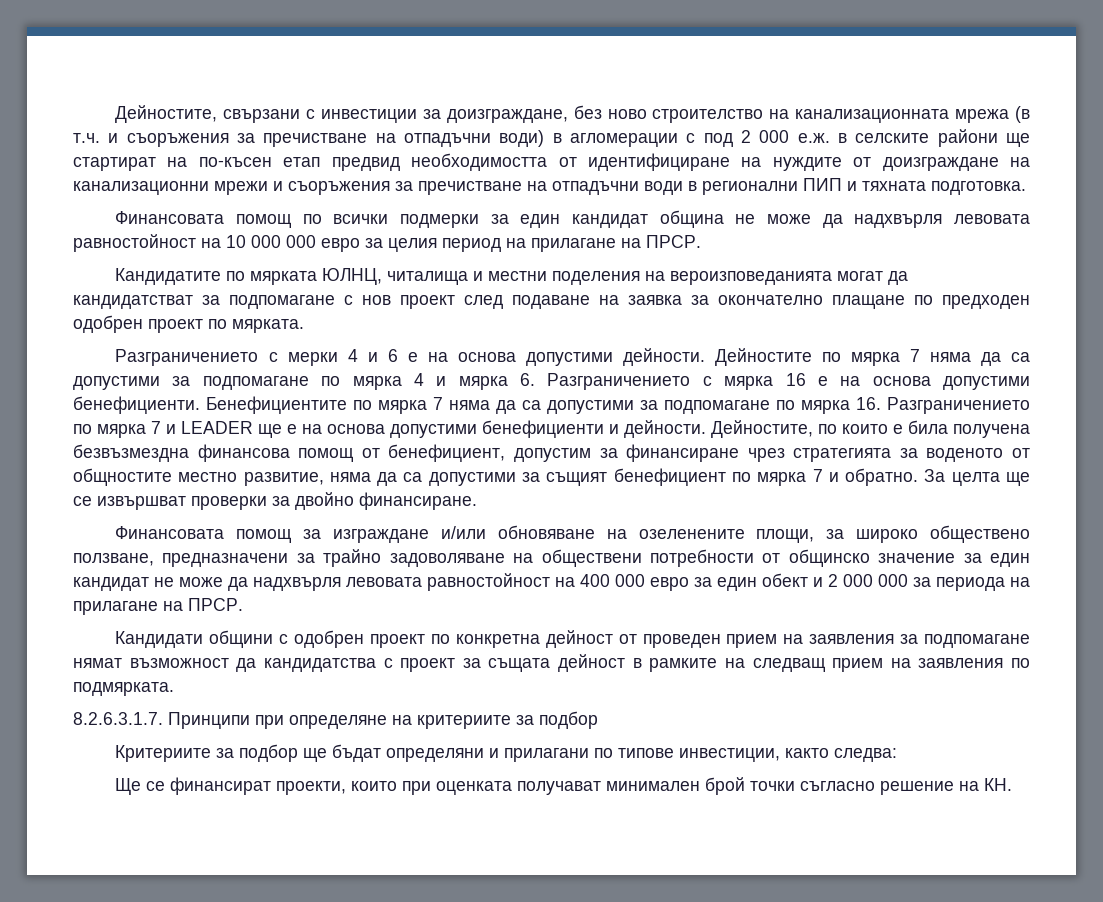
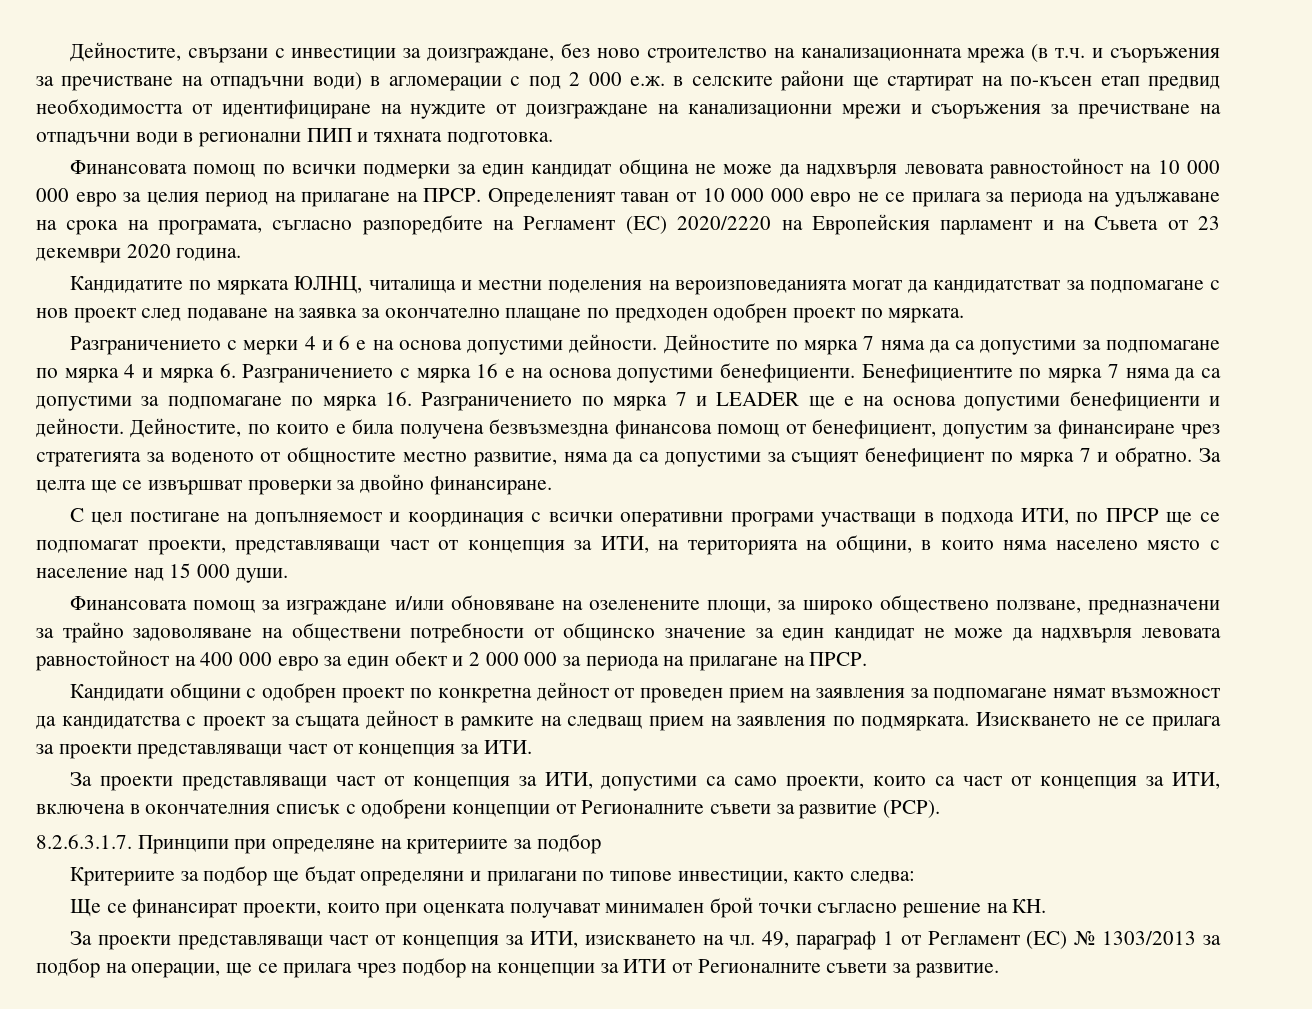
(701, 241) none -> [487,188,1220,207] [36,214,1220,235] [36,244,242,263] Определеният таван от 10 000 000 евро не се прилага за периода на удължаване на срока на програмата, съгласно разпоредбите на Регламент (ЕС) 2020/2220 на Европейския парламент и на Съвета от 23 декември 2020 година.
(477, 501) none -> [69,508,1221,527] [36,535,1220,555] [36,563,288,583] // С цел постигане на допълняемост и координация с всички оперативни програми участващи в подхода ИТИ, по ПРСР ще се подпомагат проекти, представляващи част от концепция за ИТИ, на територията на общини, в които няма населено място с население над 15 000 души.
(174, 689) none -> [976,712,1221,731] [36,740,532,759] [69,772,1221,791] [36,799,941,819] Изискването не се прилага за проекти представляващи част от концепция за ИТИ. // За проекти представляващи част от концепция за ИТИ, допустими са само проекти, които са част от концепция за ИТИ, включена в окончателния списък с одобрени концепции от Регионалните съвети за развитие (РСР).
(1013, 784) none -> [69,931,1221,950] [36,958,999,978] // За проекти представляващи част от концепция за ИТИ, изискването на чл. 49, параграф 1 от Регламент (ЕС) № 1303/2013 за подбор на операции, ще се прилага чрез подбор на концепции за ИТИ от Регионалните съвети за развитие.

